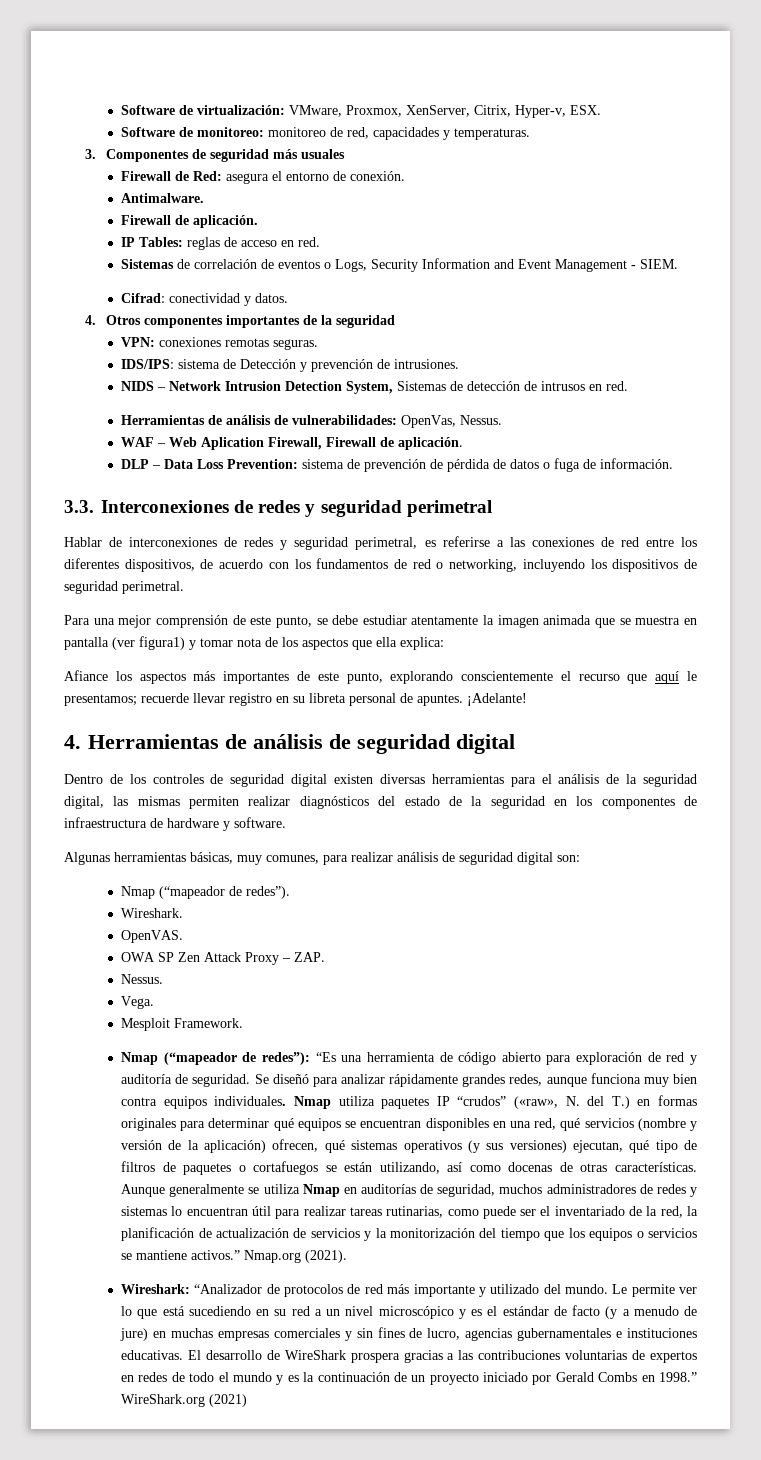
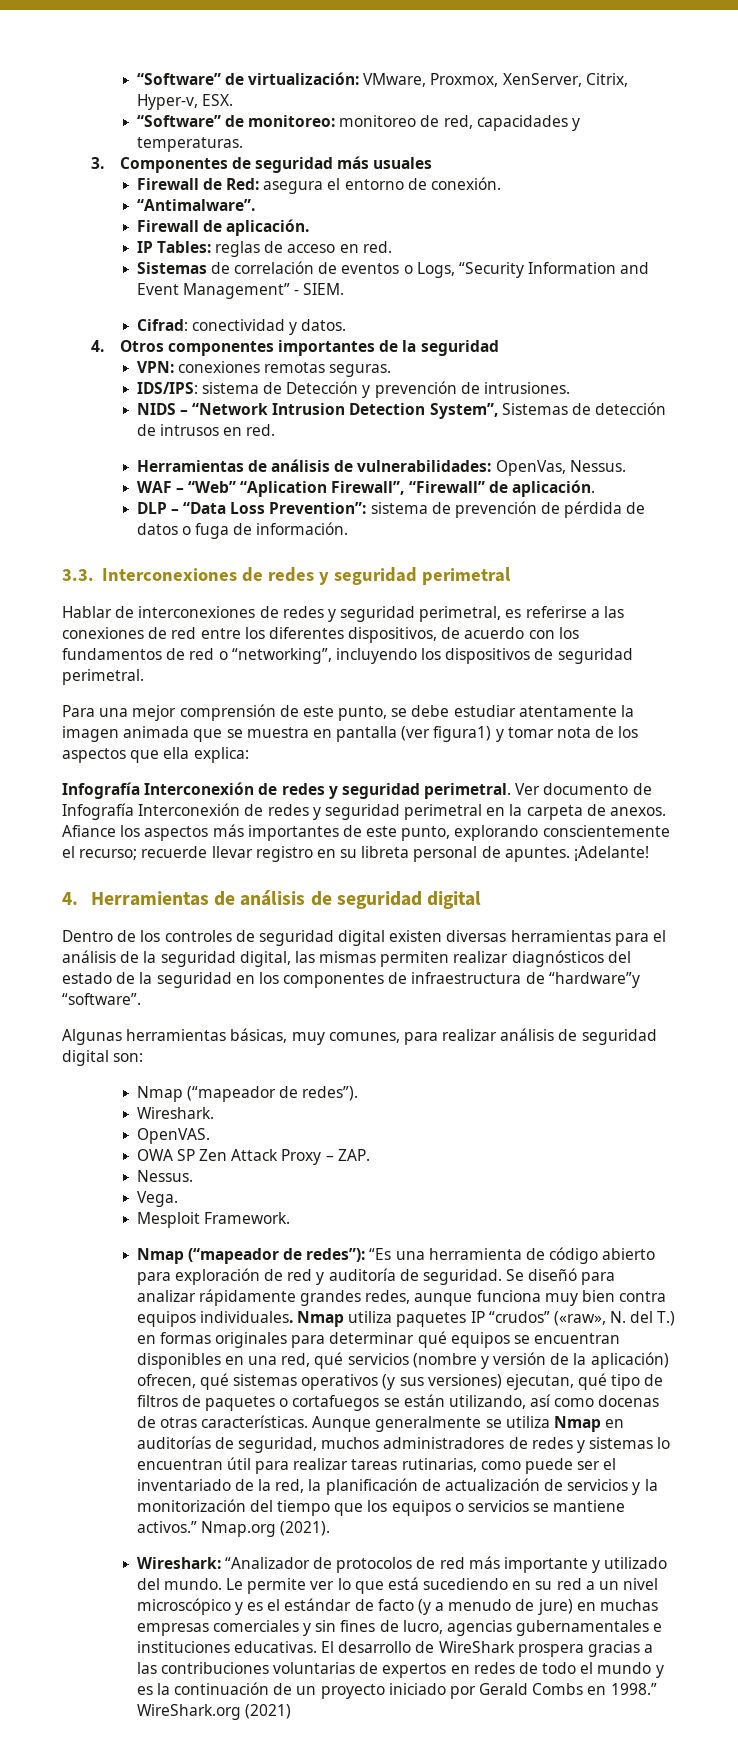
[121,105,176,115] Software -> [136,73,221,85] “Software”
[121,127,176,137] Software -> [136,115,221,127] “Software”
[121,193,205,203] Antimalware. -> [136,199,255,211] “Antimalware”.
[371,259,419,272] Security -> [458,262,524,278] “Security
[555,259,628,272] Management -> [182,283,290,299] Management”
[169,381,222,391] Network -> [192,403,269,415] “Network
[346,381,394,394] System, -> [429,403,498,419] System”,
[169,437,377,450] Web Aplication Firewall, Firewall -> [188,481,485,497] “Web” “Aplication Firewall”, “Firewall”
[164,459,299,469] Data Loss Prevention: -> [183,502,367,514] “Data Loss Prevention”:
[449,559,518,572] networking, -> [231,648,332,664] “networking”,
(444, 643) none -> [62,782,652,799] [62,803,667,820] Infografía Interconexión de redes y seguridad perimetral. Ver documento de Infografía Interconexión de redes y seguridad perimetral en la carpeta de anexos.
[578,671,698,684] [64,694,137,706] recurso que aquí le presentamos; -> [79,849,138,860] recurso;
[167,817,286,831] hardware y software. -> [548,972,640,988] [62,993,141,1005] “hardware”y “software”.

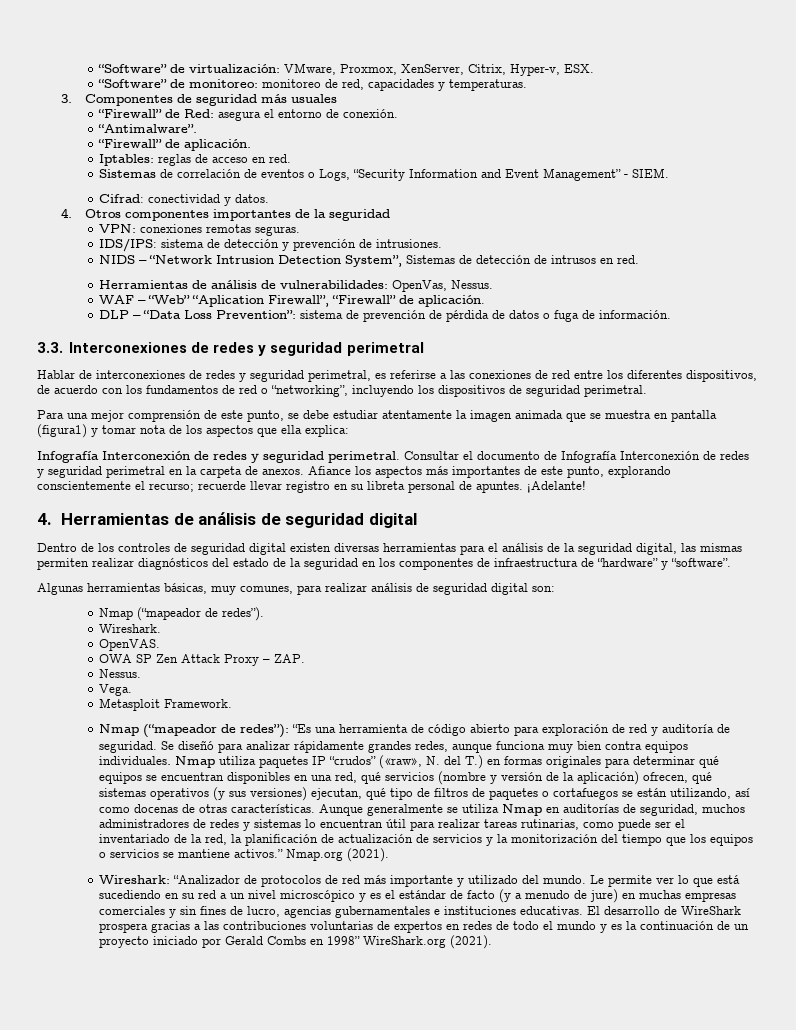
[136,178,199,190] Firewall -> [98,109,163,118] “Firewall”
[136,219,310,236] [136,241,211,253] Firewall de aplicación. // IP Tables: -> [98,139,252,151] [99,154,155,166] “Firewall” de aplicación. // Iptables:
[286,381,359,394] Detección -> [224,239,280,248] detección
[401,726,492,742] (ver figura1) -> [37,424,87,438] (figura1)
[515,783,541,795] Ver -> [404,451,473,460] Consultar el
[548,972,640,988] “hardware”y -> [597,558,668,570] “hardware” y
[136,1212,200,1228] Mesploit -> [99,698,161,711] Metasploit
[610,1683,657,1695] [136,1704,291,1720] 1998.” WireShark.org (2021) -> [327,935,493,949] 1998” WireShark.org (2021).

